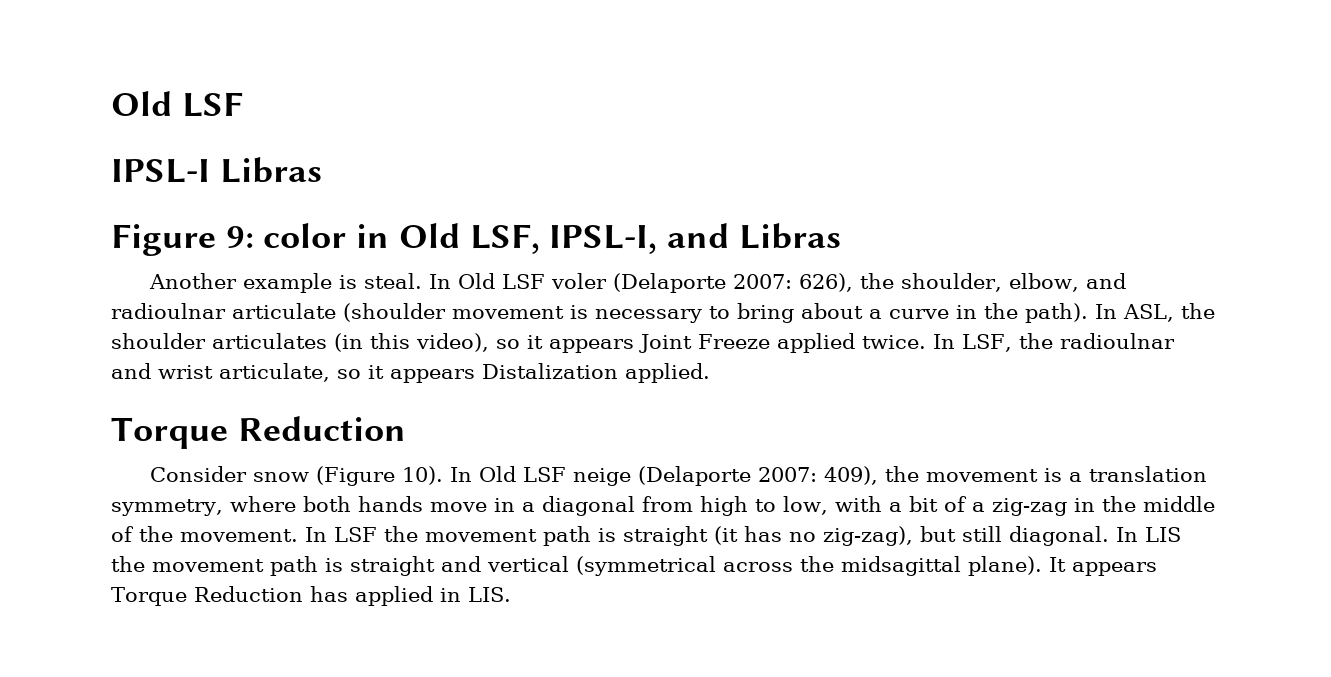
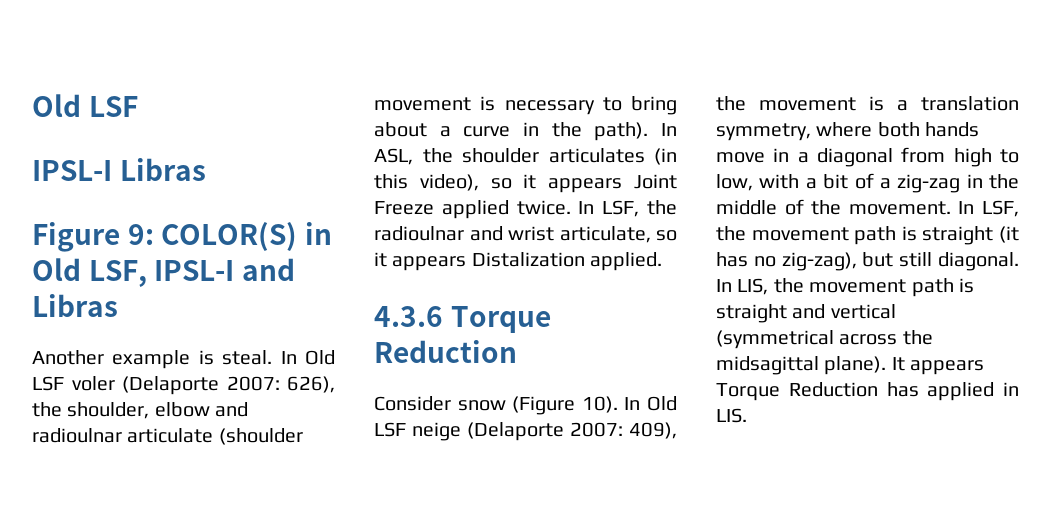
[263,223,347,248] color -> [161,222,298,251] COLOR(S)
[549,225,658,254] IPSL-I, -> [154,260,235,281] IPSL-I
[1008,273,1079,292] elbow, -> [154,402,210,417] elbow
(710, 373) none -> [374,306,443,327] 4.3.6
[334,527,377,542] LSF -> [982,200,1019,217] LSF,
[1145,527,1181,542] LIS -> [737,278,769,295] LIS,

